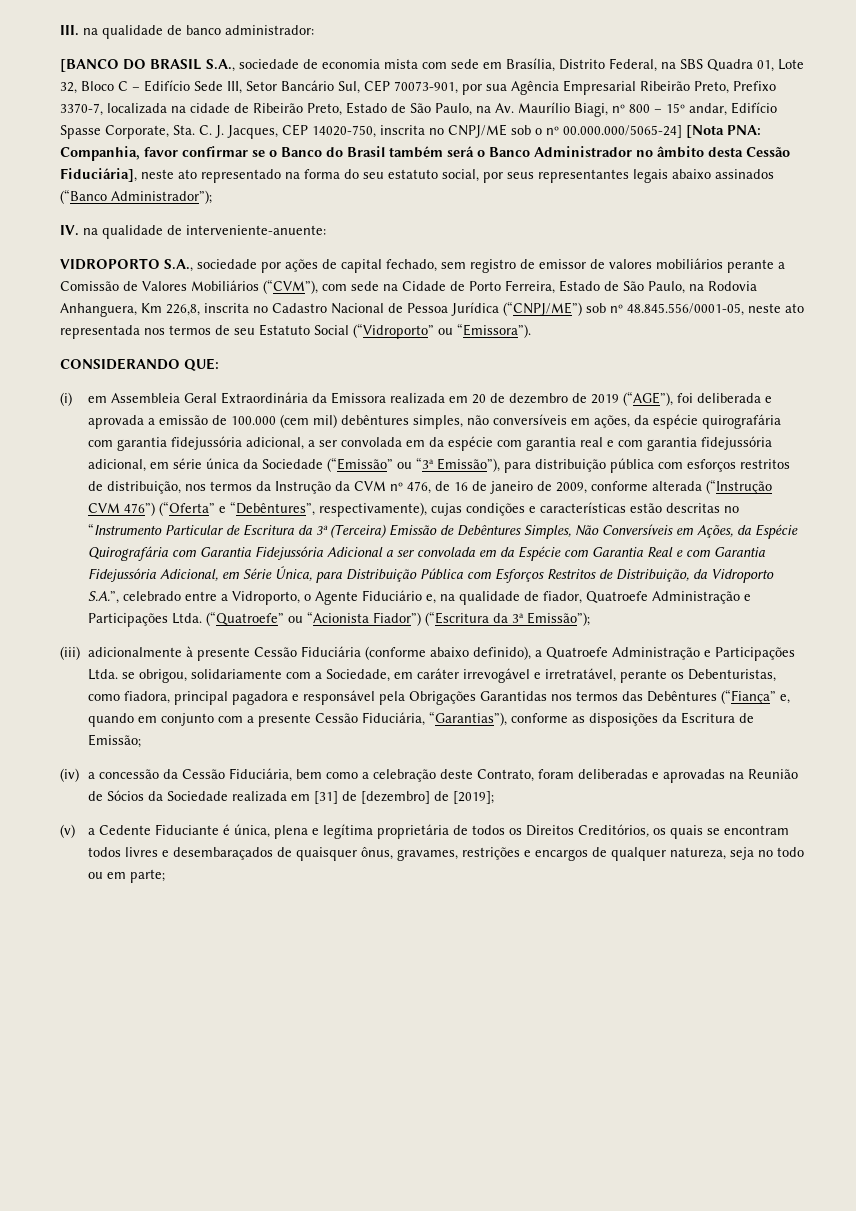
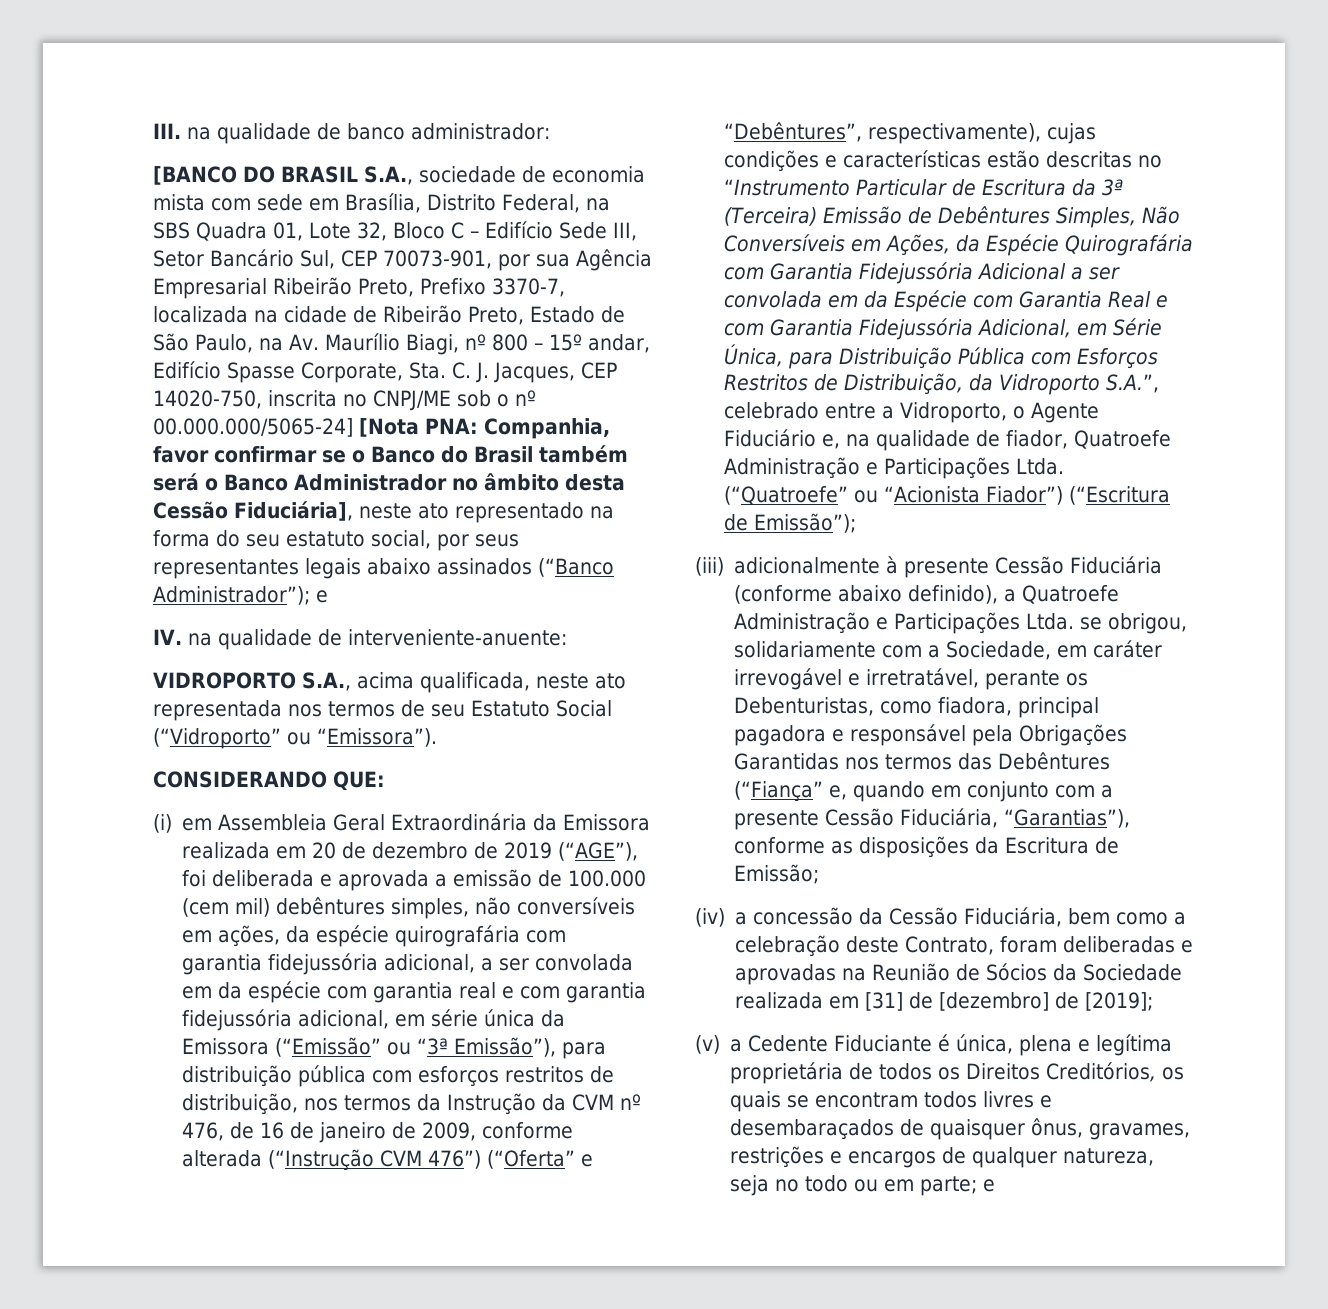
(212, 197) none -> [316,590,328,603] e
[197,258,785,273] [60,279,757,294] [60,301,744,317] sociedade por ações de capital fechado, sem registro de emissor de valores mobiliários perante a Comissão de Valores Mobiliários (“CVM”), com sede na Cidade de Porto Ferreira, Estado de São Paulo, na Rodovia Anhanguera, Km 226,8, inscrita no Cadastro Nacional de Pessoa Jurídica (“CNPJ/ME”) sob nº 48.845.556/0001-05, -> [356,672,530,693] acima qualificada,
[262,459,324,469] Sociedade -> [182,1038,270,1055] Emissora
[493,613,525,623] da 3ª -> [724,514,749,531] de
(166, 876) none -> [983,1179,996,1192] e

